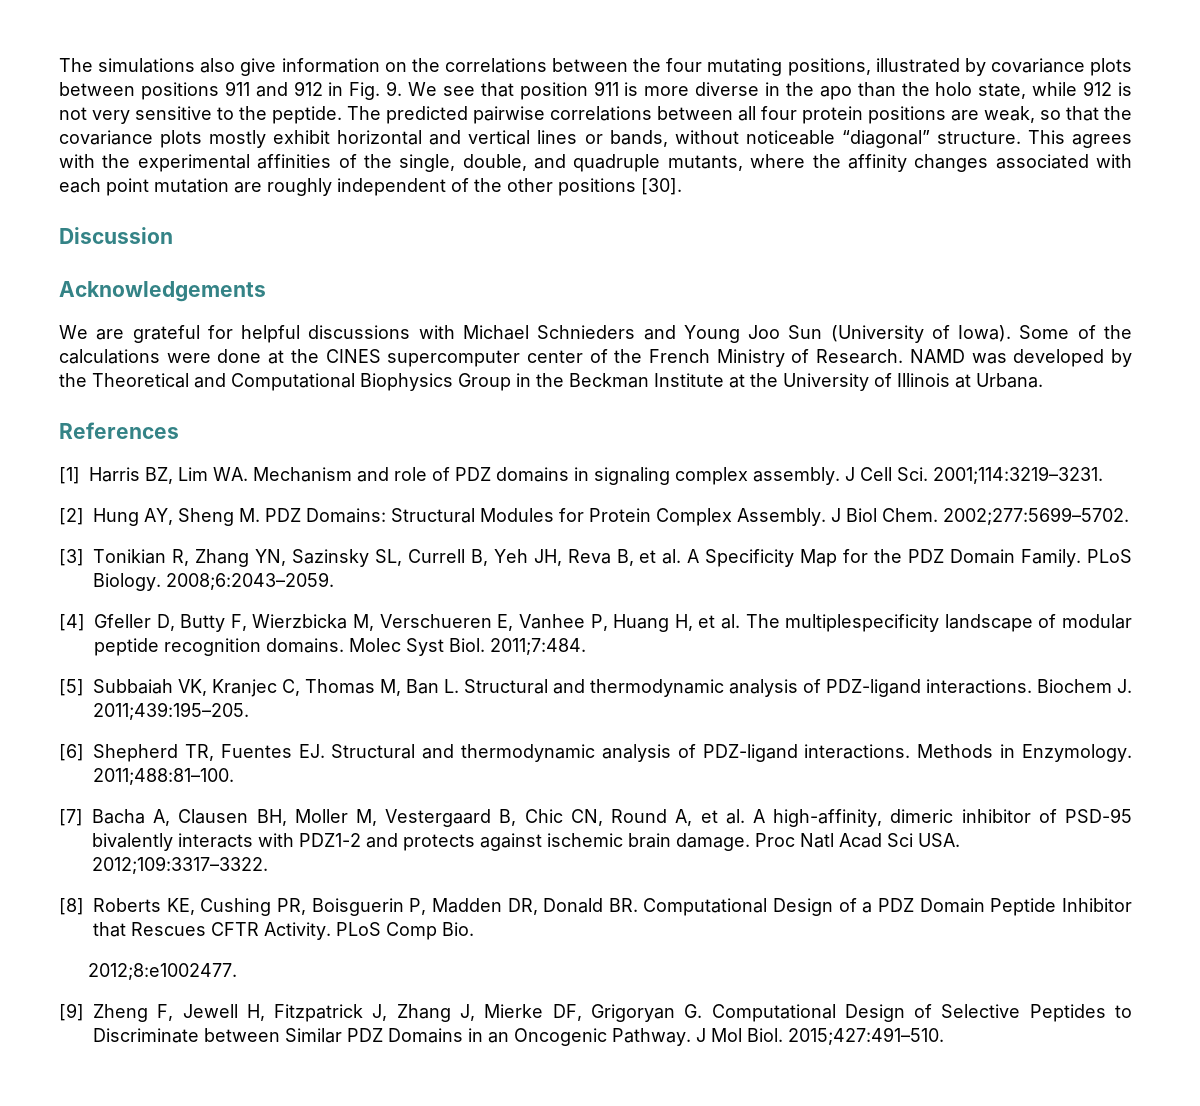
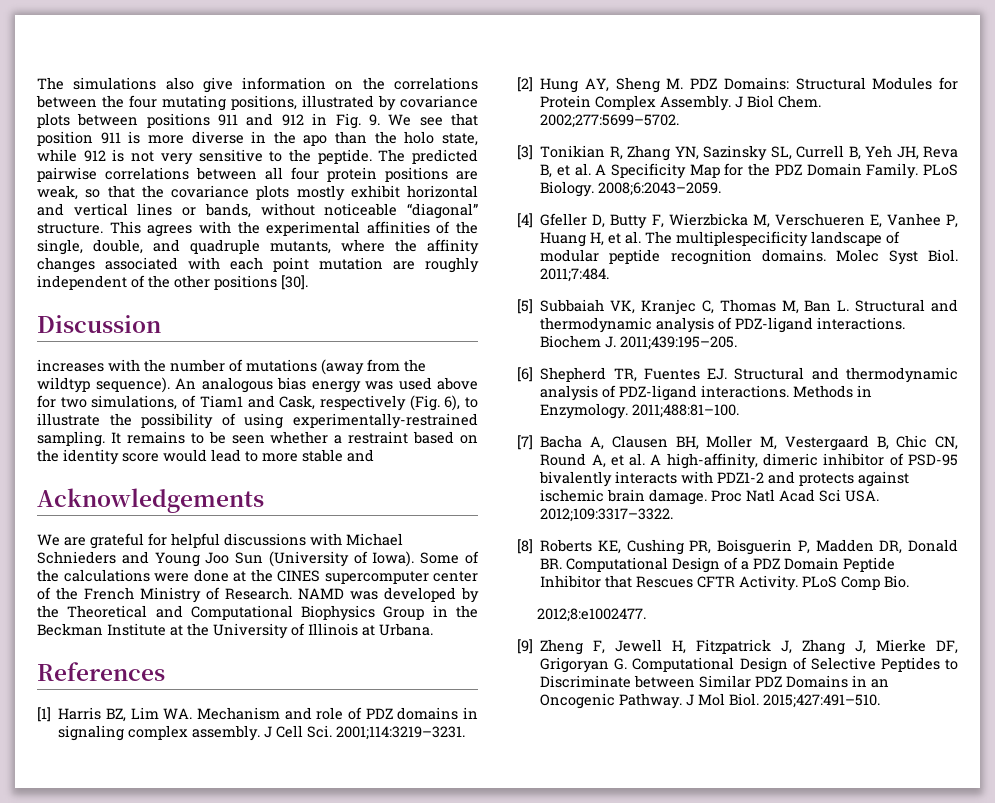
(173, 235) none -> [37,359,426,375] [37,377,478,393] [37,395,478,411] [37,413,478,429] [37,431,478,447] [37,449,374,465] // increases with the number of mutations (away from the wildtyp sequence). An analogous bias energy was used above for two simulations, of Tiam1 and Cask, respectively (Fig. 6), to illustrate the possibility of using experimentally-restrained sampling. It remains to be seen whether a restraint based on the identity score would lead to more stable and

